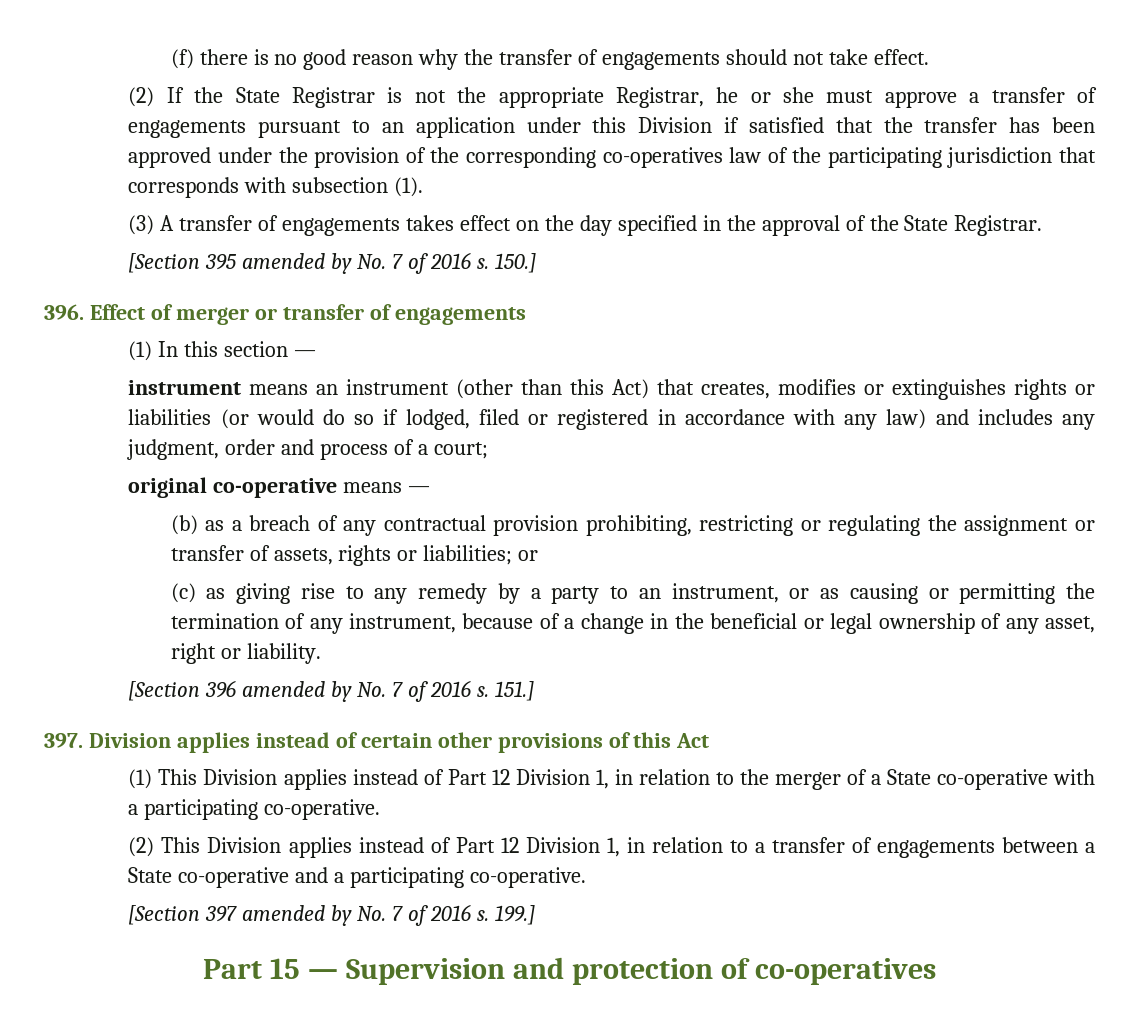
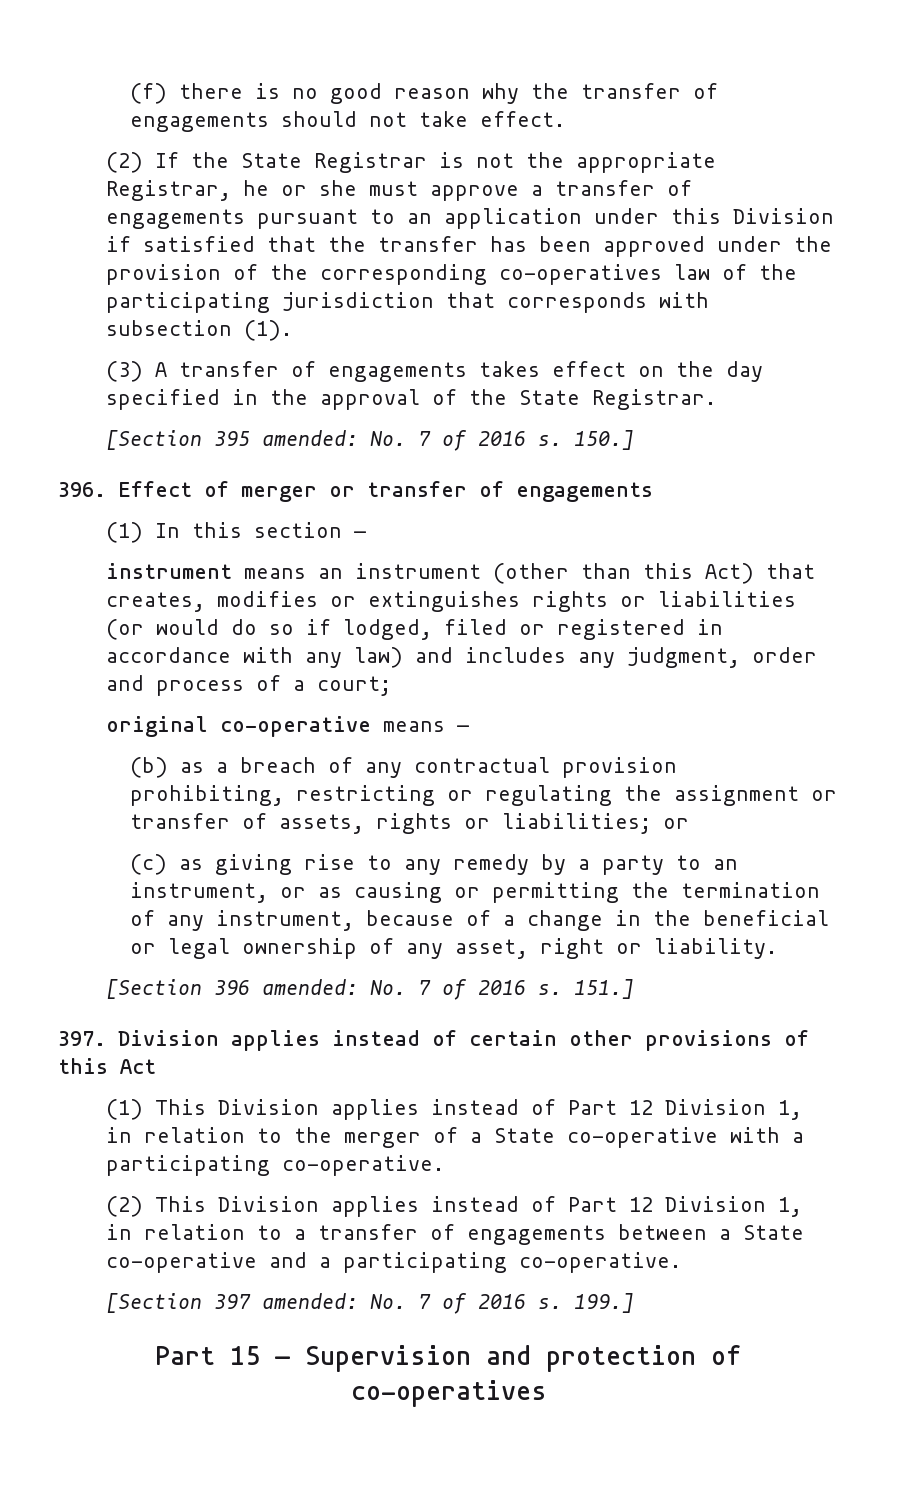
[242,253,353,274] amended by -> [262,430,359,446] amended:
[242,681,353,702] amended by -> [262,979,359,995] amended:
[242,905,353,926] amended by -> [262,1293,359,1309] amended:

